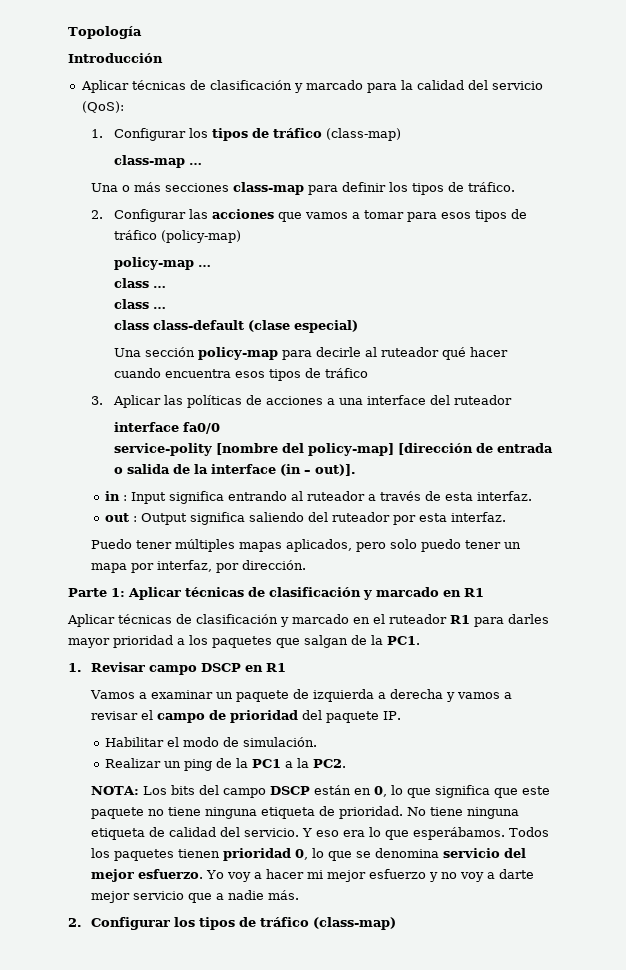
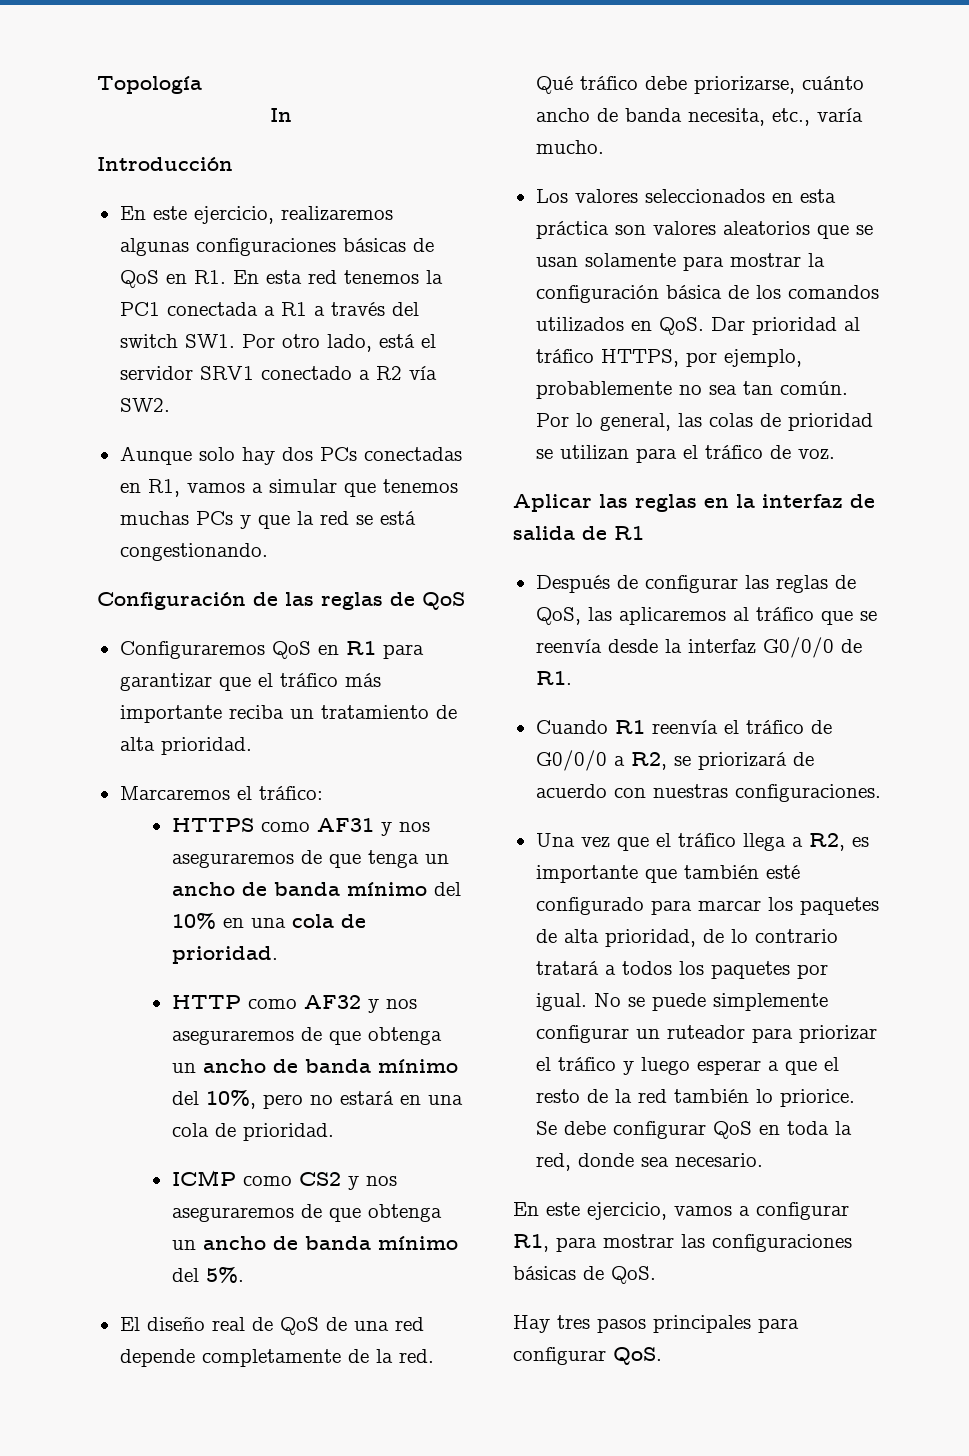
(142, 32) none -> [270,108,292,122] // In
[80,80,543,93] [81,101,124,113] [91,128,402,141] [114,155,203,168] [91,182,516,195] [91,209,528,222] [114,230,242,243] [114,257,212,270] [114,278,167,288] [114,299,167,309] [114,320,359,333] [114,347,509,360] [114,368,369,381] [91,395,513,408] [114,422,221,434] [114,443,554,456] [114,464,357,476] [104,491,532,504] [104,512,506,525] [91,539,522,552] [91,560,307,573] [68,587,484,600] [67,614,549,627] [68,635,420,648] [68,662,287,675] [90,689,513,702] [91,710,402,723] [104,737,317,747] [104,758,346,771] [91,785,551,798] [91,806,520,819] [91,827,550,840] [91,848,527,861] [91,869,535,882] [91,890,300,903] [68,917,397,930] Aplicar técnicas de clasificación y marcado para la calidad del servicio (QoS): // 1. Configurar los tipos de tráfico (class-map) // class-map … // Una o más secciones class-map para definir los tipos de tráfico. // 2. Configurar las acciones que vamos a tomar para esos tipos de tráfico (policy-map) // policy-map … // class … // class … // class class-default (clase especial) // Una sección policy-map para decirle al ruteador qué hacer cuando encuentra esos tipos de tráfico // 3. Aplicar las políticas de acciones a una interface del ruteador // interface fa0/0 // service-polity [nombre del policy-map] [dirección de entrada o salida de la interface (in – out)]. // in : Input significa entrando al ruteador a través de esta interfaz. // out : Output significa saliendo del ruteador por esta interfaz. // Puedo tener múltiples mapas aplicados, pero solo puedo tener un mapa por interfaz, por dirección. // Parte 1: Aplicar técnicas de clasificación y marcado en R1 // Aplicar técnicas de clasificación y marcado en el ruteador R1 para darles mayor prioridad a los paquetes que salgan de la PC1. // 1. Revisar campo DSCP en R1 // Vamos a examinar un paquete de izquierda a derecha y vamos a revisar el campo de prioridad del paquete IP. // Habilitar el modo de simulación. // Realizar un ping de la PC1 a la PC2. // NOTA: Los bits del campo DSCP están en 0, lo que significa que este paquete no tiene ninguna etiqueta de prioridad. No tiene ninguna etiqueta de calidad del servicio. Y eso era lo que esperábamos. Todos los paquetes tienen prioridad 0, lo que se denomina servicio del mejor esfuerzo. Yo voy a hacer mi mejor esfuerzo y no voy a darte mejor servicio que a nadie más. // 2. Configurar los tipos de tráfico (class-map) -> [119,206,393,224] [119,238,434,256] [119,270,443,288] [119,302,419,316] [119,334,436,352] [119,366,437,380] [119,398,170,412] [119,446,462,465] [119,479,458,497] [119,511,416,529] [119,543,268,561] [97,592,465,610] [119,641,424,659] [119,673,381,691] [119,705,457,723] [119,737,252,755] [119,786,323,800] [171,818,430,836] [171,850,449,868] [171,882,461,896] [171,913,366,929] [171,946,278,964] [171,995,417,1013] [171,1027,442,1045] [171,1059,458,1073] [171,1090,463,1109] [171,1123,334,1141] [171,1170,397,1190] [171,1204,442,1222] [171,1236,458,1250] [171,1267,244,1283] [119,1316,424,1335] [119,1349,434,1367] [535,76,864,94] [535,108,863,126] [535,140,604,154] [535,189,836,203] [535,221,873,239] [535,253,825,271] [535,285,879,303] [535,317,860,335] [535,349,802,367] [535,381,848,399] [535,413,873,431] [535,445,835,463] [513,494,875,512] [513,526,644,540] [535,575,856,593] [535,607,877,625] [535,637,862,658] [535,671,572,685] [535,720,832,734] [535,750,814,771] [535,784,881,802] [535,833,869,851] [535,865,800,883] [535,897,879,915] [535,929,838,947] [535,961,828,979] [535,993,828,1011] [535,1025,877,1043] [535,1057,839,1075] [535,1089,855,1107] [535,1121,852,1139] [535,1153,763,1171] [513,1202,849,1220] [513,1234,852,1252] [513,1266,656,1284] [513,1315,799,1333] [513,1347,662,1365] En este ejercicio, realizaremos algunas configuraciones básicas de QoS en R1. En esta red tenemos la PC1 conectada a R1 a través del switch SW1. Por otro lado, está el servidor SRV1 conectado a R2 vía SW2. // Aunque solo hay dos PCs conectadas en R1, vamos a simular que tenemos muchas PCs y que la red se está congestionando. // Configuración de las reglas de QoS // Configuraremos QoS en R1 para garantizar que el tráfico más importante reciba un tratamiento de alta prioridad. // Marcaremos el tráfico: // HTTPS como AF31 y nos aseguraremos de que tenga un ancho de banda mínimo del 10% en una cola de prioridad. // HTTP como AF32 y nos aseguraremos de que obtenga un ancho de banda mínimo del 10%, pero no estará en una cola de prioridad. // ICMP como CS2 y nos aseguraremos de que obtenga un ancho de banda mínimo del 5%. // El diseño real de QoS de una red depende completamente de la red. Qué tráfico debe priorizarse, cuánto ancho de banda necesita, etc., varía mucho. // Los valores seleccionados en esta práctica son valores aleatorios que se usan solamente para mostrar la configuración básica de los comandos utilizados en QoS. Dar prioridad al tráfico HTTPS, por ejemplo, probablemente no sea tan común. Por lo general, las colas de prioridad se utilizan para el tráfico de voz. // Aplicar las reglas en la interfaz de salida de R1 // Después de configurar las reglas de QoS, las aplicaremos al tráfico que se reenvía desde la interfaz G0/0/0 de R1. // Cuando R1 reenvía el tráfico de G0/0/0 a R2, se priorizará de acuerdo con nuestras configuraciones. // Una vez que el tráfico llega a R2, es importante que también esté configurado para marcar los paquetes de alta prioridad, de lo contrario tratará a todos los paquetes por igual. No se puede simplemente configurar un ruteador para priorizar el tráfico y luego esperar a que el resto de la red también lo priorice. Se debe configurar QoS en toda la red, donde sea necesario. // En este ejercicio, vamos a configurar R1, para mostrar las configuraciones básicas de QoS. // Hay tres pasos principales para configurar QoS.

